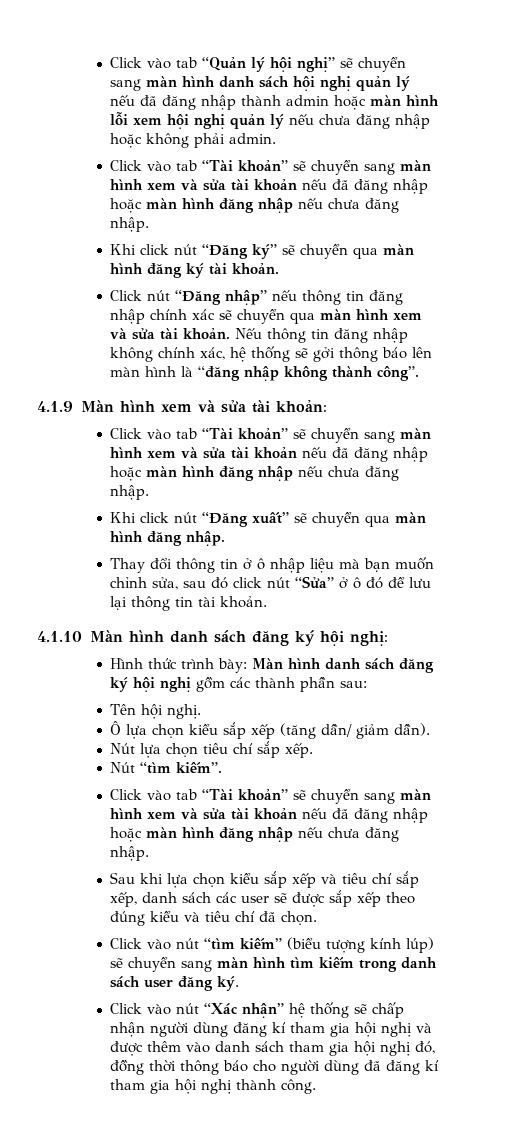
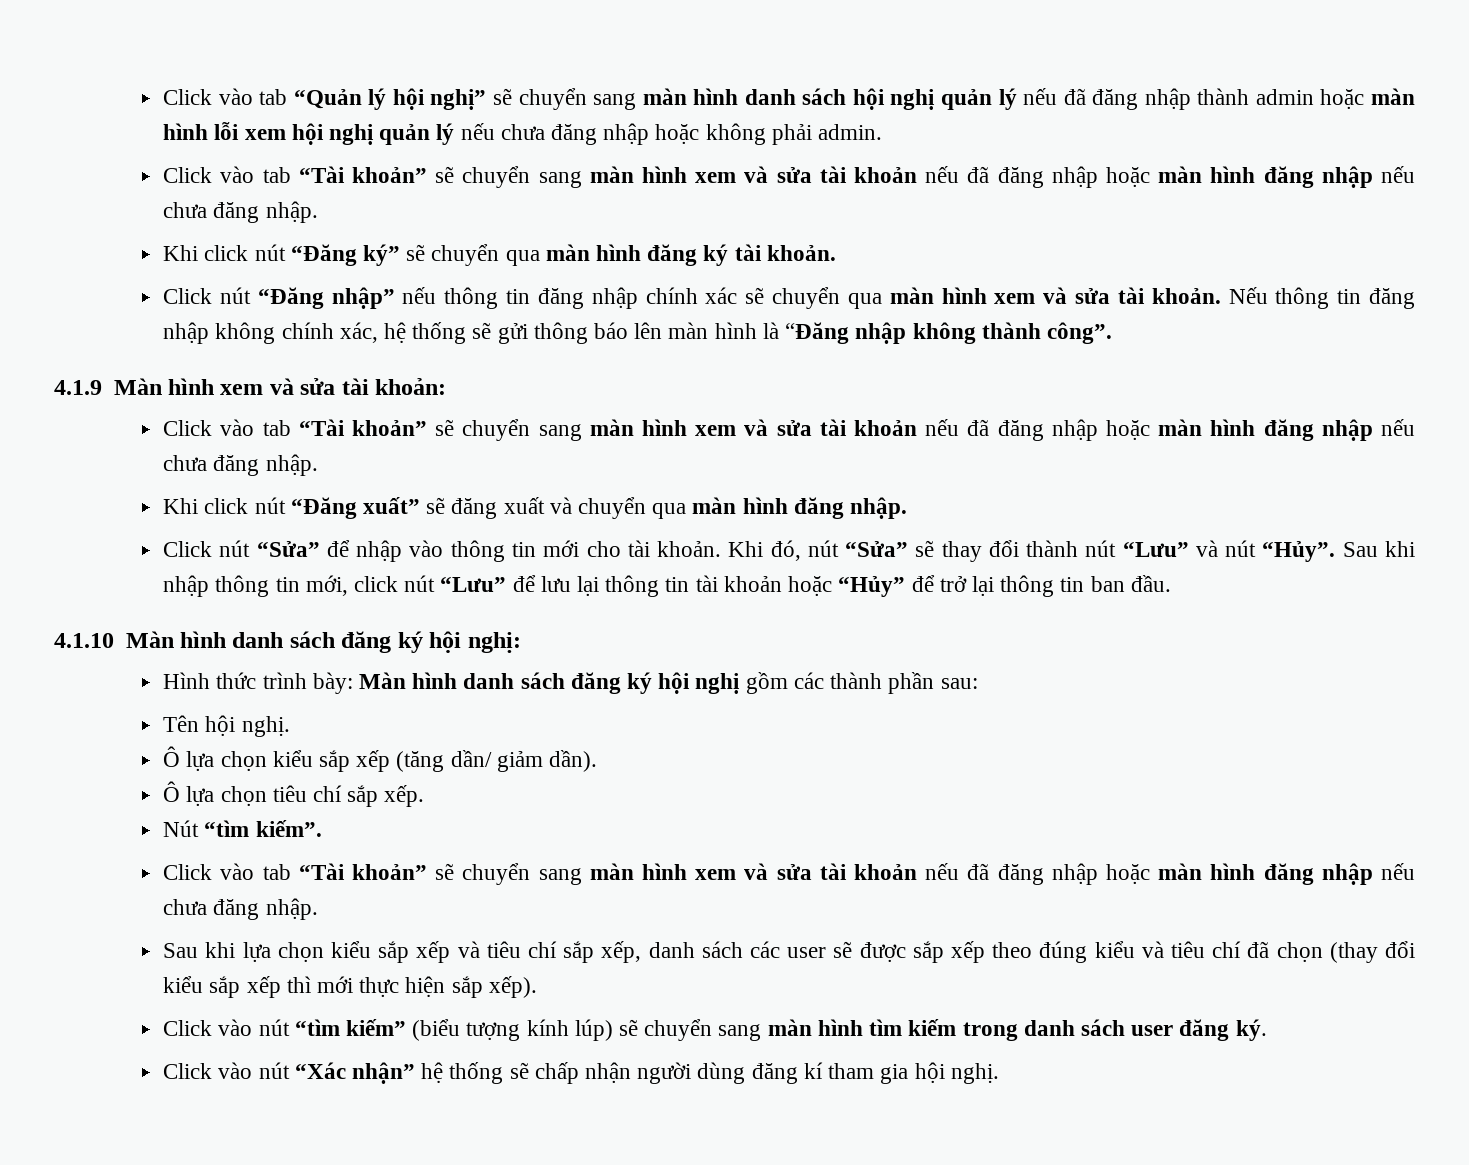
[313,347,336,362] gởi -> [497,323,528,344] gửi
[198,366,241,381] “đăng -> [785,322,850,344] “Đăng
(308, 518) none -> [451,497,572,519] đăng xuất và
[110,557,435,573] [110,576,384,590] Thay đổi thông tin ở ô nhập liệu mà bạn muốn chỉnh sửa, sau đó click nút “Sửa” ở ô đó -> [163,540,1415,562] [163,575,507,597] Click nút “Sửa” để nhập vào thông tin mới cho tài khoản. Khi đó, nút “Sửa” sẽ thay đổi thành nút “Lưu” và nút “Hủy”. Sau khi nhập thông tin mới, click nút “Lưu”
[220,596,268,608] khoản. -> [723,575,1171,597] khoản hoặc “Hủy” để trở lại thông tin ban đầu.
[110,743,136,754] Nút -> [163,781,181,802] Ô
[281,911,318,925] chọn. -> [1276,941,1415,963] [163,976,537,998] chọn (thay đổi kiểu sắp xếp thì mới thực hiện sắp xếp).
[381,1022,433,1037] [110,1041,436,1056] [110,1059,440,1075] [110,1079,317,1094] nghị và được thêm vào danh sách tham gia hội nghị đó, đồng thời thông báo cho người dùng đã đăng kí tham gia hội nghị thành công. -> [950,1063,999,1084] nghị.

